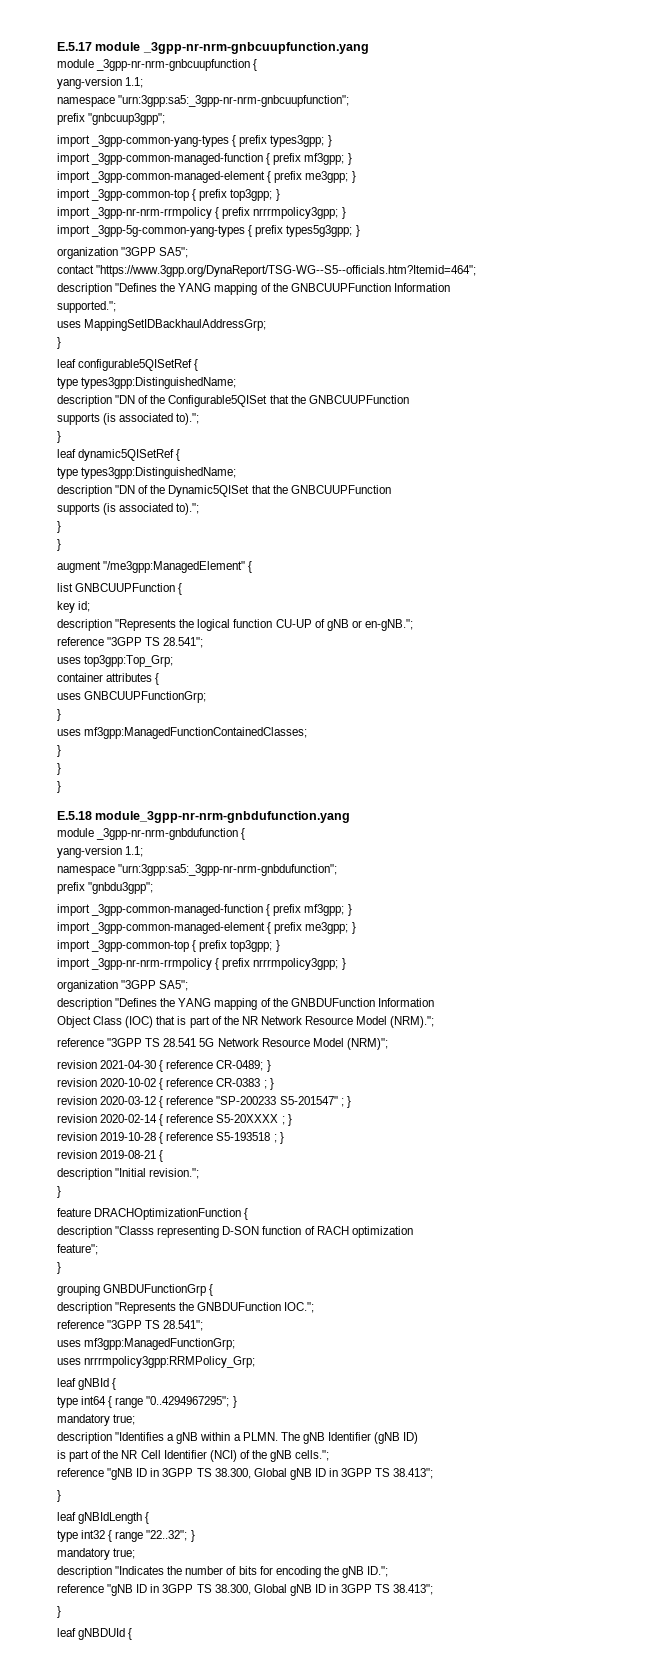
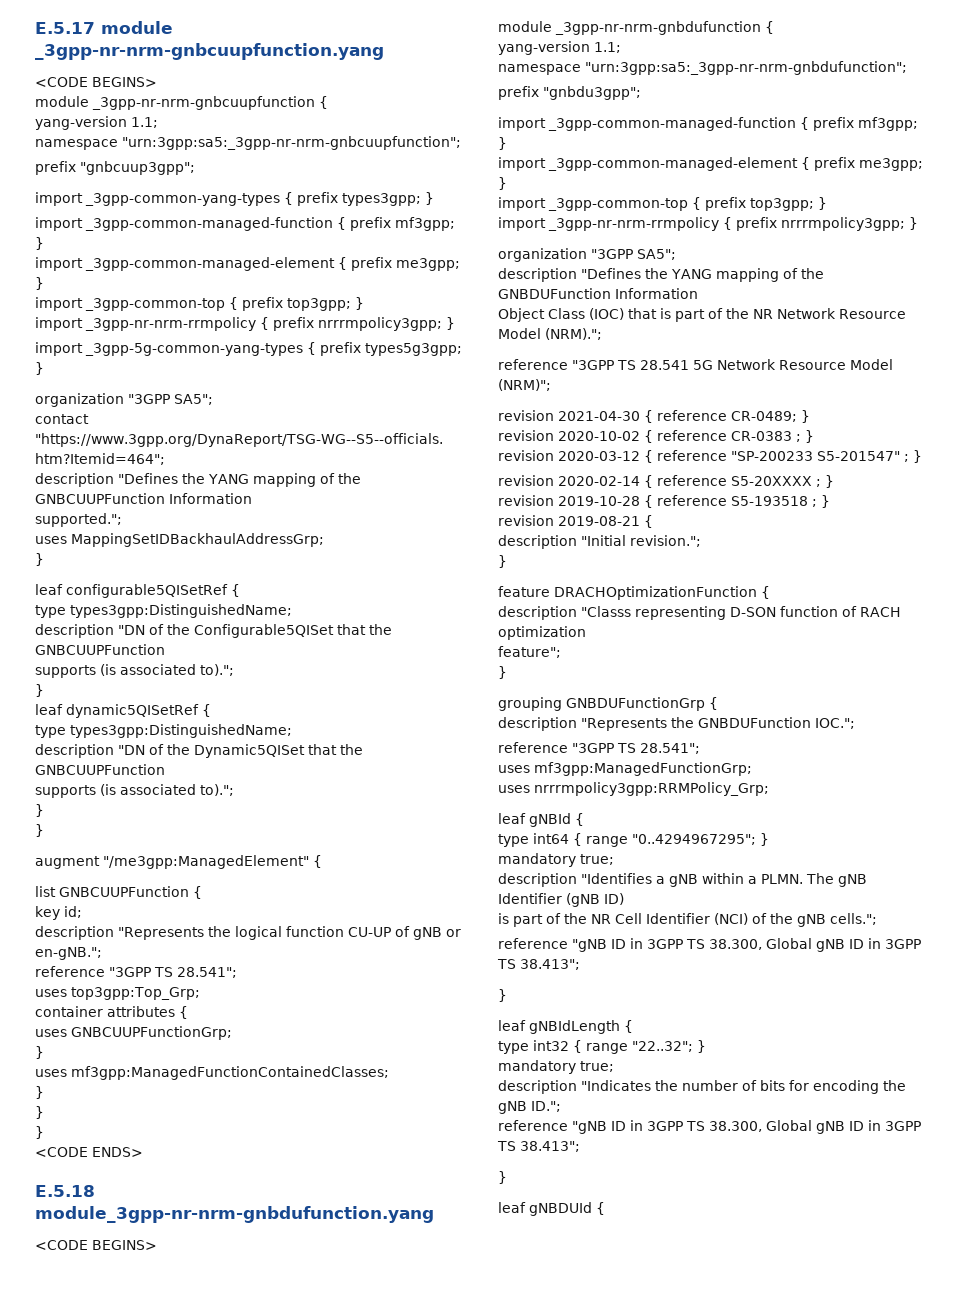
(369, 48) none -> [35,77,157,87] // <CODE BEGINS>
(61, 787) none -> [35,1147,143,1157] // <CODE ENDS>
(351, 817) none -> [35,1240,157,1250] // <CODE BEGINS>

